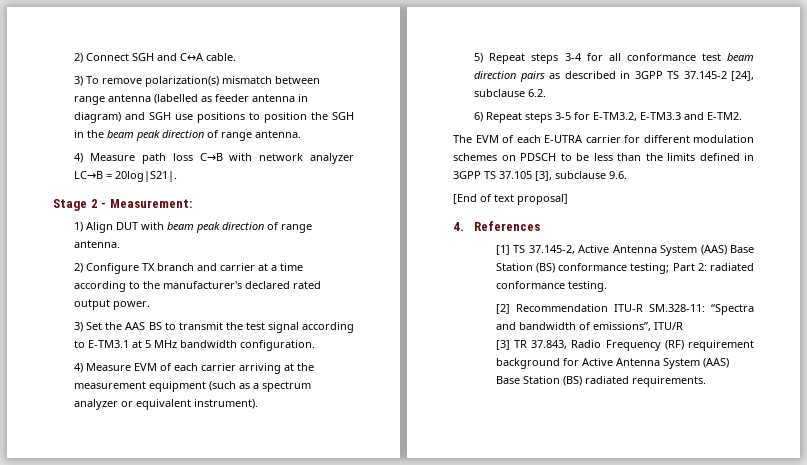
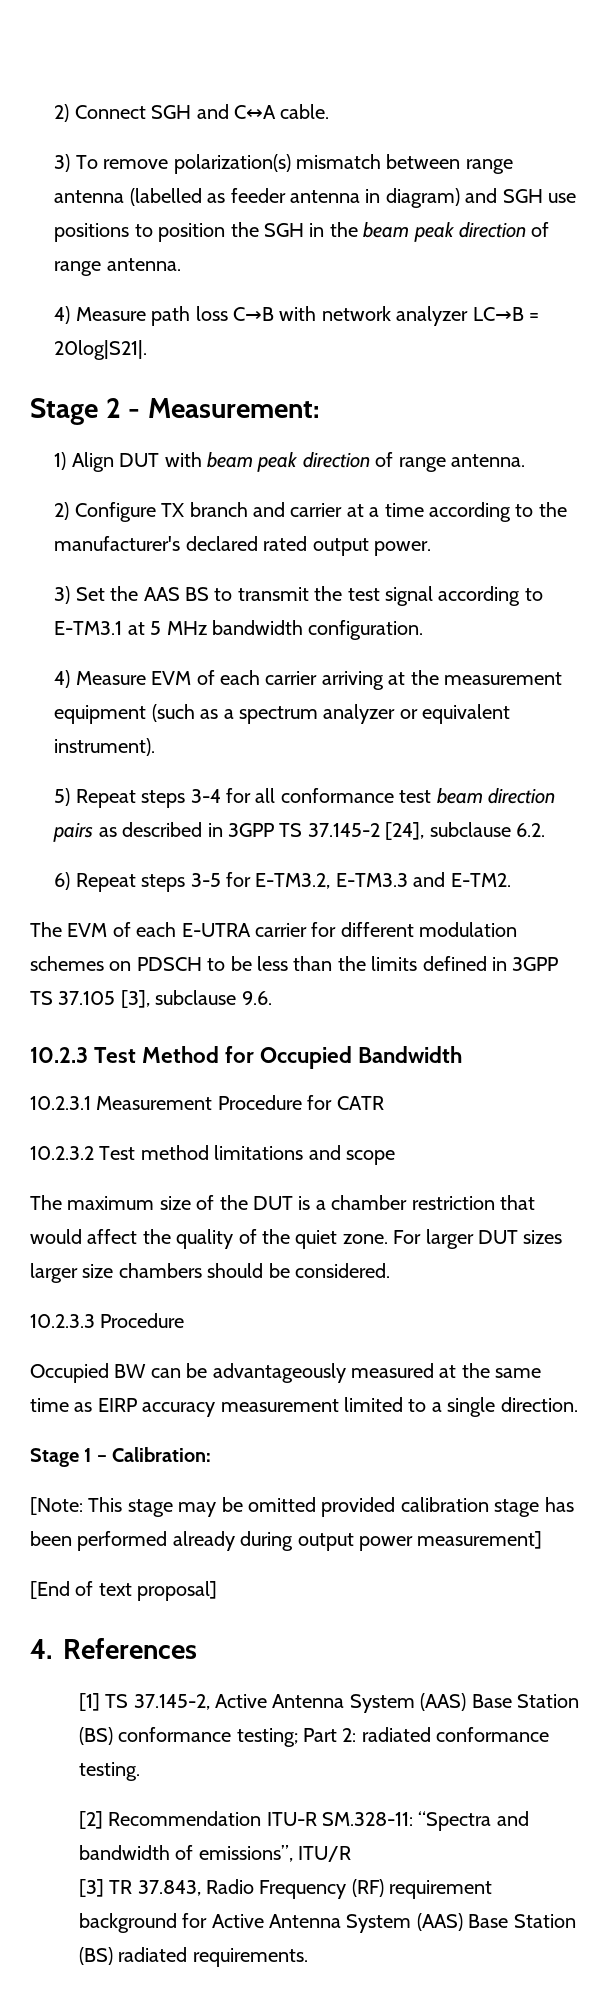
(627, 175) none -> [30,1046,463,1069] [30,1095,384,1110] [30,1145,395,1165] [30,1195,535,1210] [30,1229,563,1249] [30,1263,390,1283] [30,1313,185,1328] [30,1363,542,1383] [30,1397,578,1417] [30,1447,212,1467] [30,1497,574,1517] [30,1531,543,1551] // 10.2.3 Test Method for Occupied Bandwidth // 10.2.3.1 Measurement Procedure for CATR // 10.2.3.2 Test method limitations and scope // The maximum size of the DUT is a chamber restriction that would affect the quality of the quiet zone. For larger DUT sizes larger size chambers should be considered. // 10.2.3.3 Procedure // Occupied BW can be advantageously measured at the same time as EIRP accuracy measurement limited to a single direction. // Stage 1 – Calibration: // [Note: This stage may be omitted provided calibration stage has been performed already during output power measurement]

